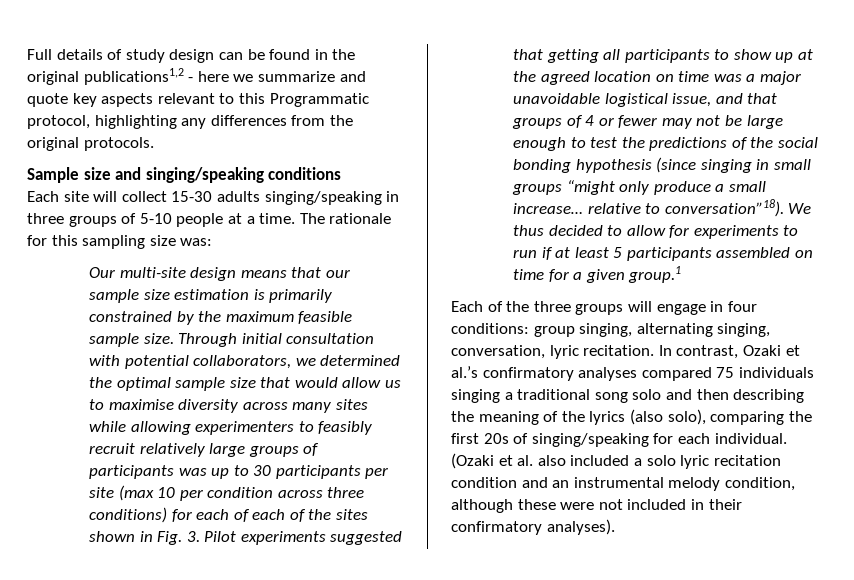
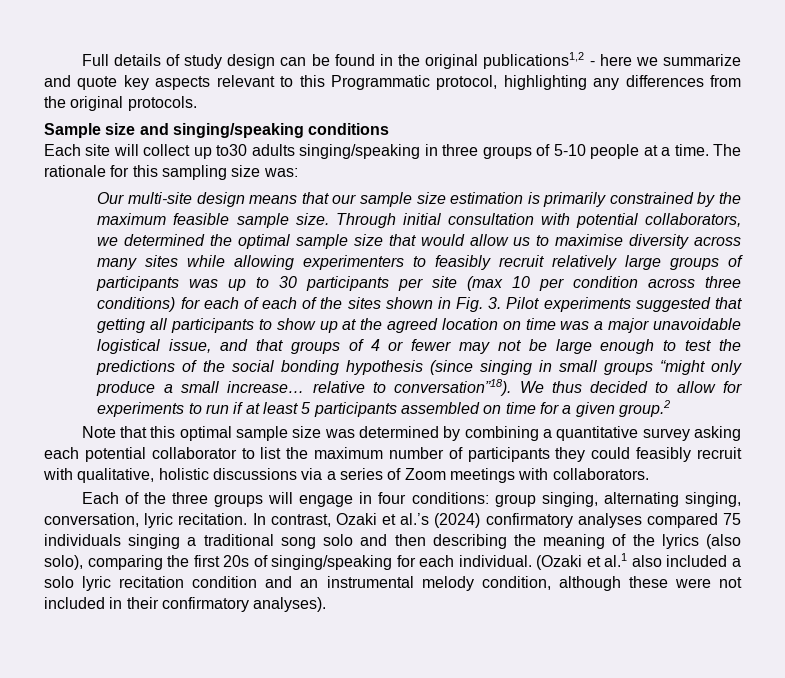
[171,191,213,202] 15-30 -> [193,144,248,159] up to30
[628,266,682,283] group.1 -> [618,400,670,417] [81,426,742,441] [44,447,742,462] [43,468,649,483] group.2 // Note that this optimal sample size was determined by combining a quantitative survey asking each potential collaborator to list the maximum number of participants they could feasibly recruit with qualitative, holistic discussions via a series of Zoom meetings with collaborators.
(478, 372) none -> [434,513,481,528] (2024)
[517,455,534,466] al. -> [604,553,628,567] al.1

